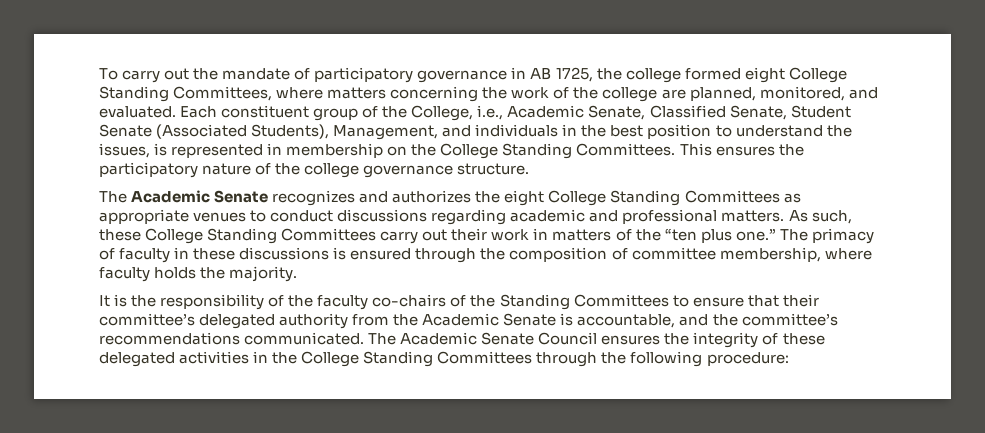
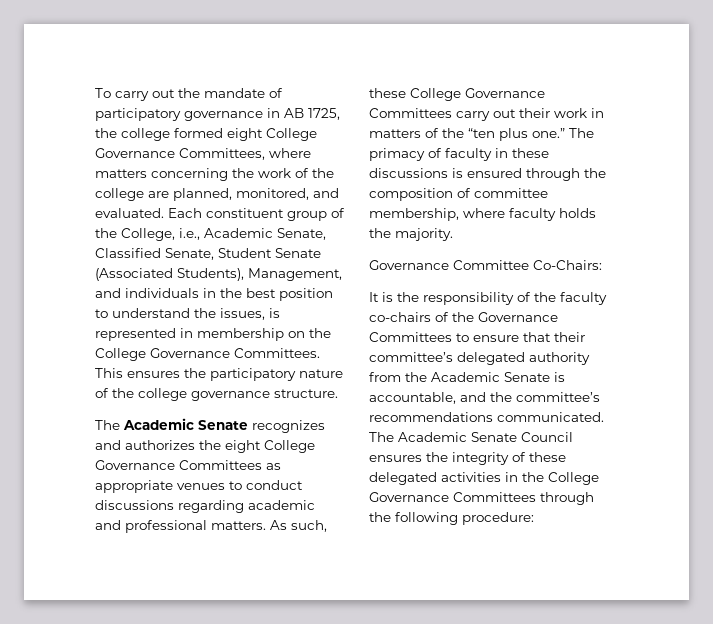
[99,86,169,102] Standing -> [95,148,175,158] Governance
[502,143,573,159] Standing -> [150,348,230,358] Governance
[610,190,681,206] Standing -> [95,460,175,470] Governance
[207,228,278,244] Standing -> [465,88,545,98] Governance
(298, 274) none -> [369,260,602,270] // Governance Committee Co-Chairs:
[499,294,570,310] Standing -> [478,312,558,322] Governance
[363,351,434,367] Standing -> [369,492,449,502] Governance

